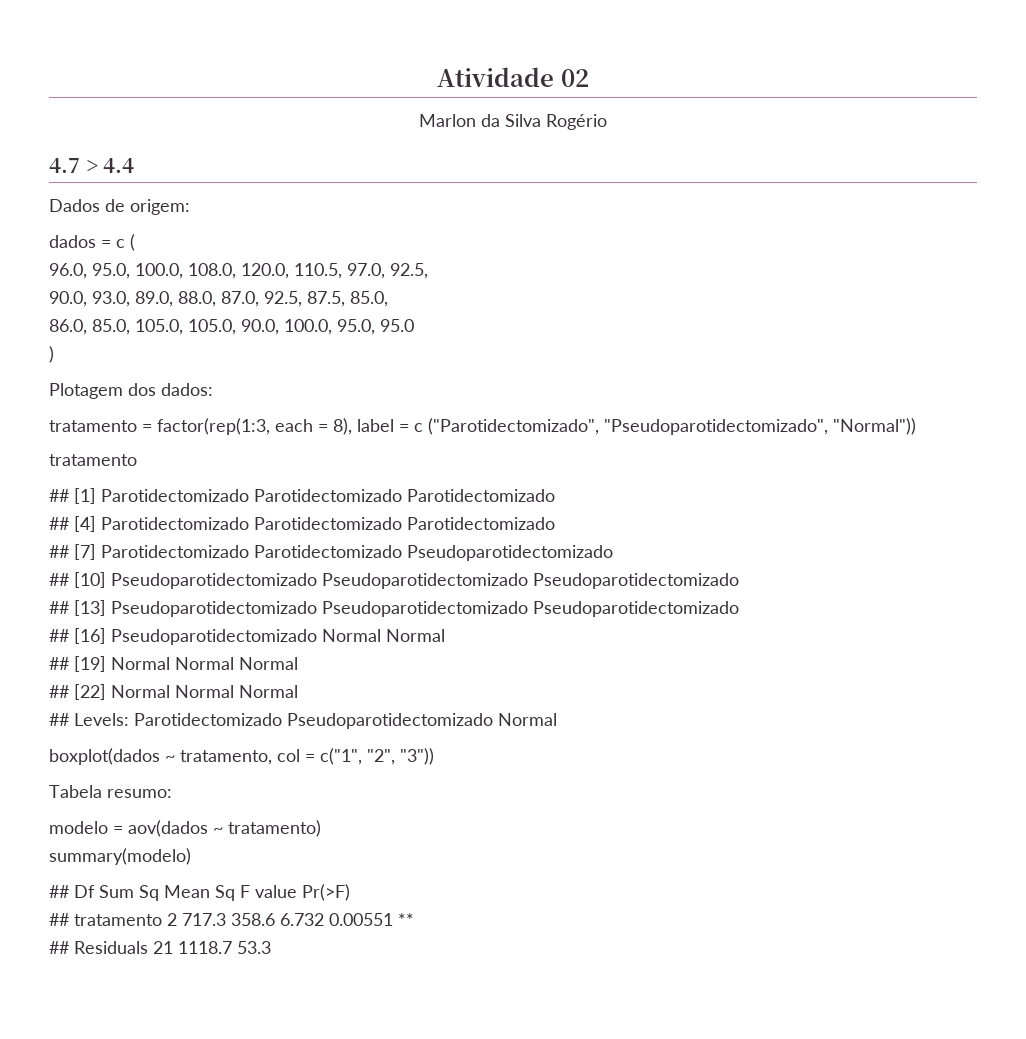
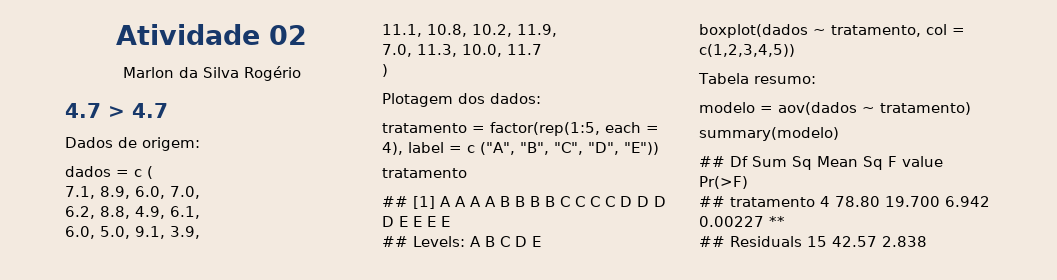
[103,158,135,173] 4.4 -> [132,103,168,118] 4.7
[49,263,428,279] [49,291,388,307] [49,319,414,335] 96.0, 95.0, 100.0, 108.0, 120.0, 110.5, 97.0, 92.5, // 90.0, 93.0, 89.0, 88.0, 87.0, 92.5, 87.5, 85.0, // 86.0, 85.0, 105.0, 105.0, 90.0, 100.0, 95.0, 95.0 -> [65,186,200,199] [65,206,200,219] [65,226,200,239] [382,24,557,37] [382,44,542,57] 7.1, 8.9, 6.0, 7.0, // 6.2, 8.8, 4.9, 6.1, // 6.0, 5.0, 9.1, 3.9, // 11.1, 10.8, 10.2, 11.9, // 7.0, 11.3, 10.0, 11.7
[157,418,270,435] factor(rep(1:3, -> [490,122,600,136] factor(rep(1:5,
[333,418,352,435] 8), -> [382,142,403,155] 4),
[428,418,916,435] [49,454,137,466] [49,488,555,504] [49,516,555,532] [49,544,613,561] [49,572,739,589] [49,600,739,617] [49,628,445,645] [49,656,298,672] [49,684,298,700] [49,713,557,729] ("Parotidectomizado", "Pseudoparotidectomizado", "Normal")) // tratamento // ## [1] Parotidectomizado Parotidectomizado Parotidectomizado // ## [4] Parotidectomizado Parotidectomizado Parotidectomizado // ## [7] Parotidectomizado Parotidectomizado Pseudoparotidectomizado // ## [10] Pseudoparotidectomizado Pseudoparotidectomizado Pseudoparotidectomizado // ## [13] Pseudoparotidectomizado Pseudoparotidectomizado Pseudoparotidectomizado // ## [16] Pseudoparotidectomizado Normal Normal // ## [19] Normal Normal Normal // ## [22] Normal Normal Normal // ## Levels: Parotidectomizado Pseudoparotidectomizado Normal -> [480,142,659,155] [382,168,467,178] [382,196,666,209] [382,216,450,227] [382,236,541,247] ("A", "B", "C", "D", "E")) // tratamento // ## [1] A A A A B B B B C C C C D D D D E E E E // ## Levels: A B C D E
[320,748,434,765] c("1", "2", "3")) -> [699,44,795,57] c(1,2,3,4,5))
[167,913,393,926] 2 717.3 358.6 6.732 0.00551 -> [820,196,990,207] [699,216,764,227] 4 78.80 19.700 6.942 0.00227
[153,941,271,954] 21 1118.7 53.3 -> [807,236,927,247] 15 42.57 2.838

